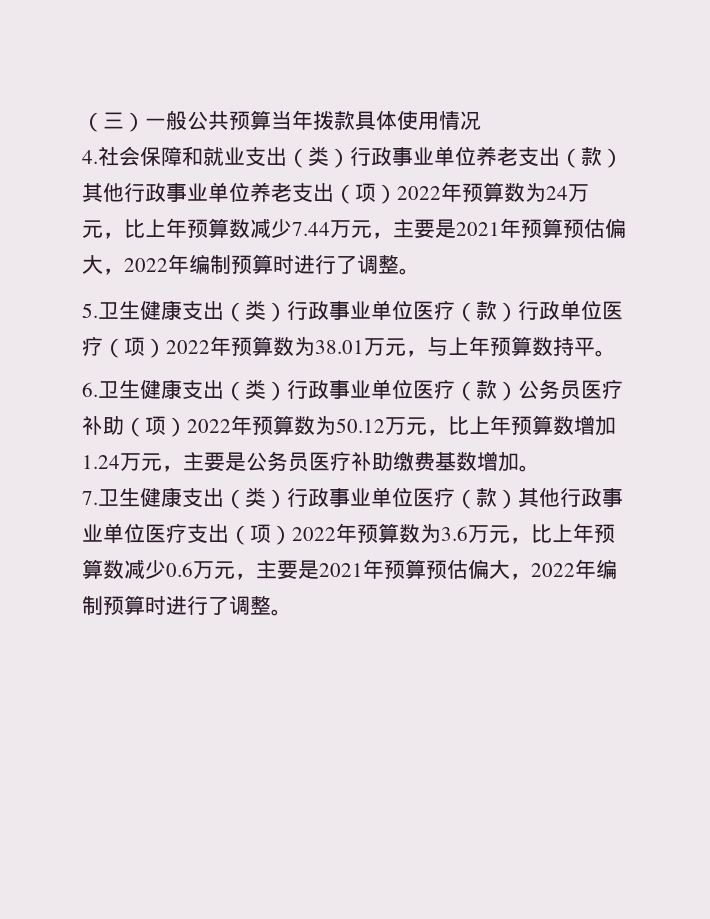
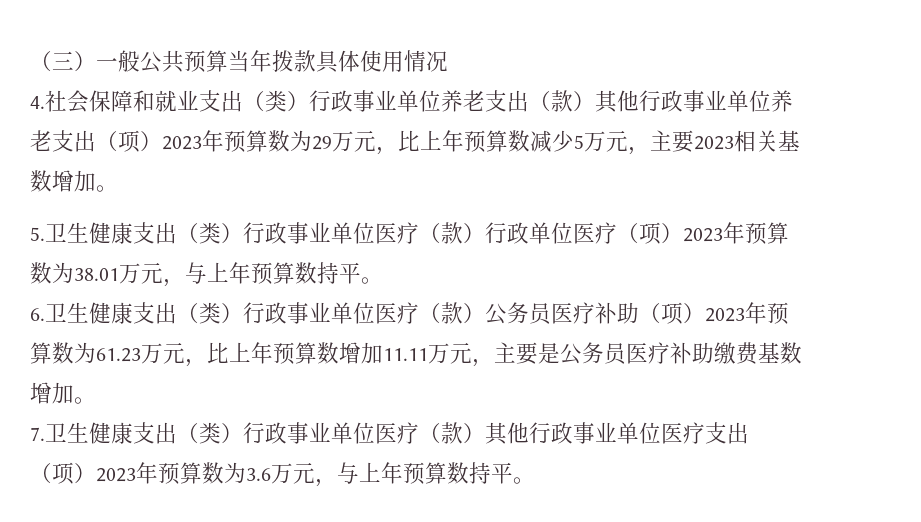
[397,182,589,202] [82,218,626,239] [82,254,399,275] 2022年预算数为24万元，比上年预算数减少7.44万元，主要是2021年预算预估偏大，2022年编制预算时进行了调整 -> [162,130,800,155] [30,170,96,192] 2023年预算数为29万元，比上年预算数减少5万元，主要2023相关基数增加
[166,340,210,354] 2022 -> [683,228,723,242] 2023
[187,415,385,435] 2022年预算数为50.12 -> [705,302,789,325] [30,342,141,364] 2023年预算数为61.23
[82,455,120,469] 1.24 -> [383,348,428,361] 11.11
[292,527,336,541] 2022 -> [96,468,136,482] 2023
[531,523,615,543] [82,559,617,580] [82,595,271,615] 比上年预算数减少0.6万元，主要是2021年预算预估偏大，2022年编制预算时进行了调整 -> [337,462,513,485] 与上年预算数持平

